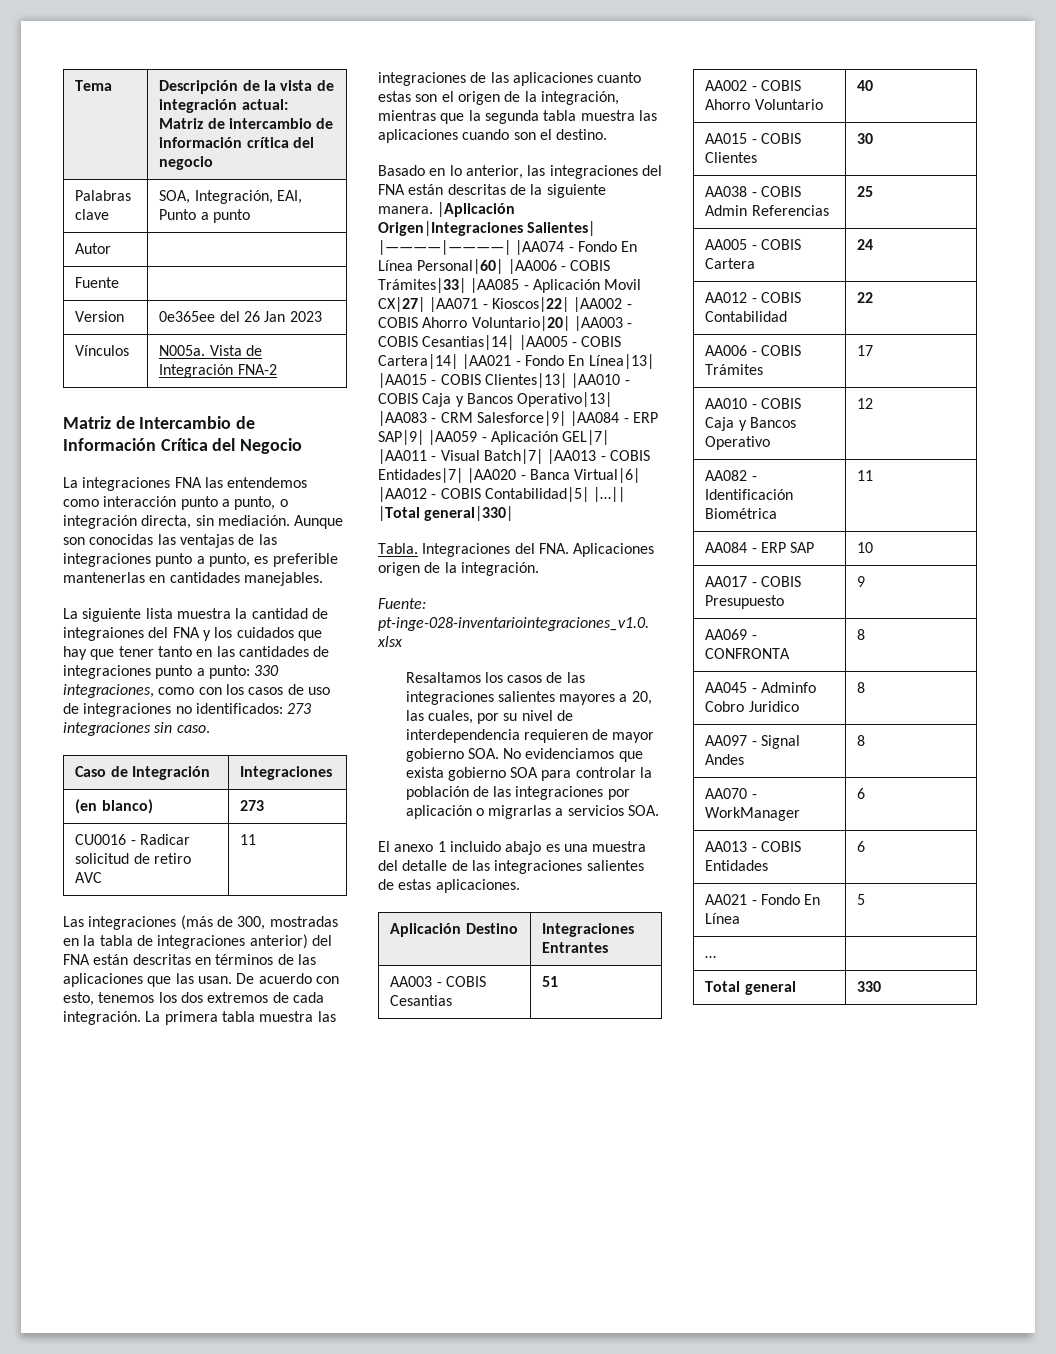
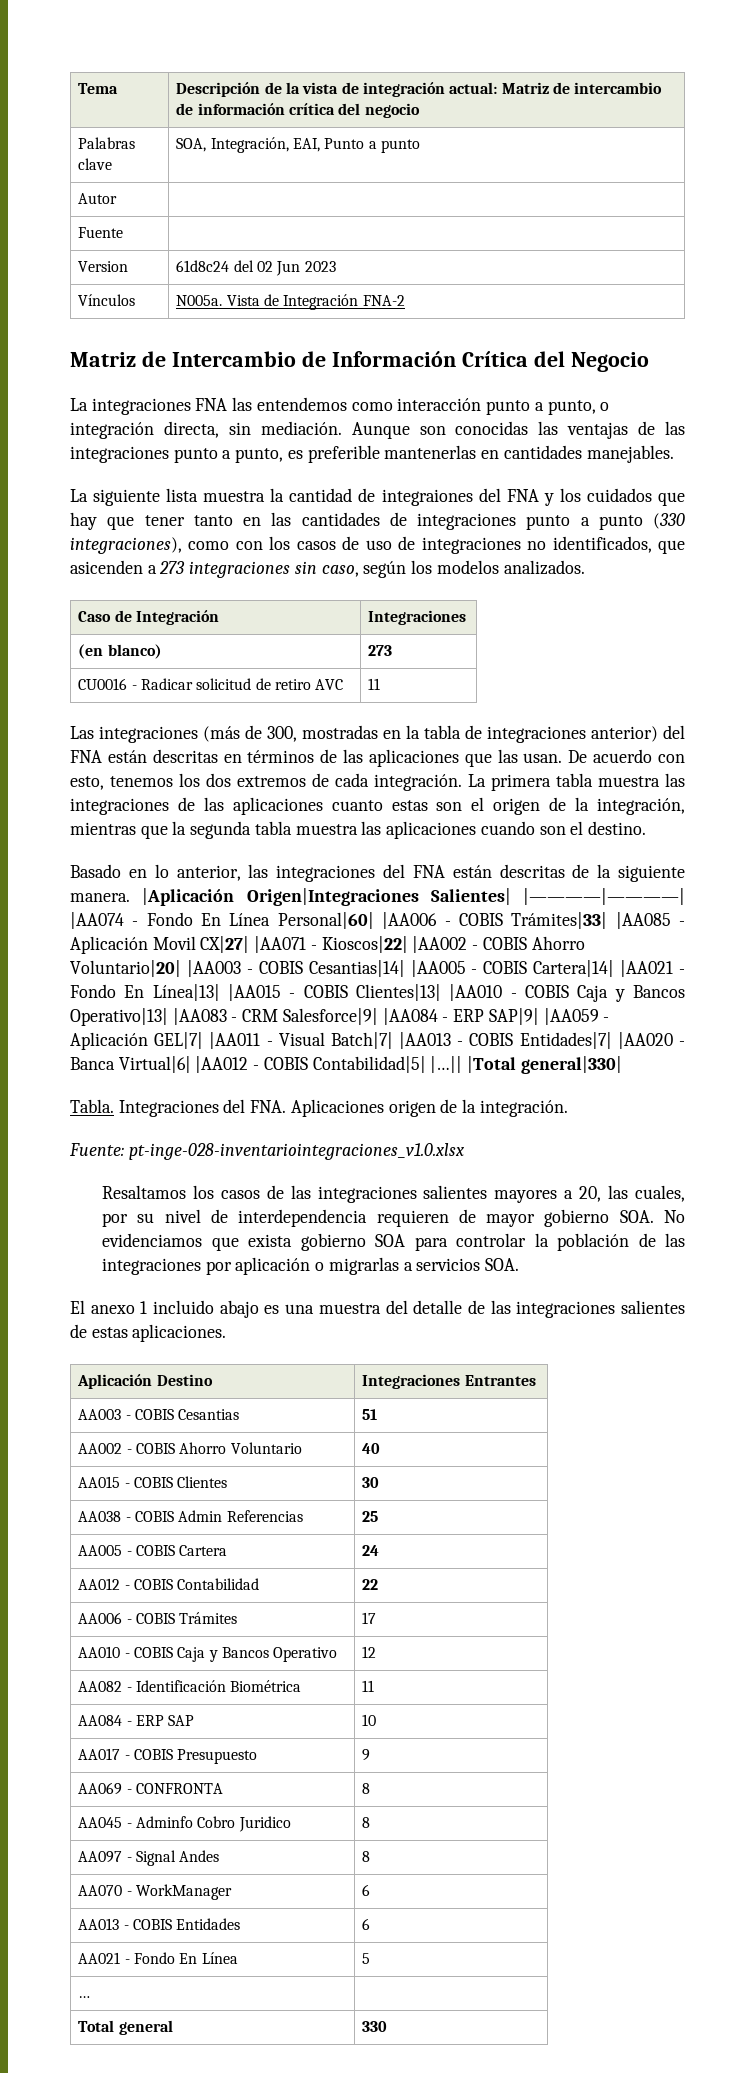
[159,311,286,322] 0e365ee del 26 Jan -> [176,260,301,276] 61d8c24 del 02 Jun
[208,665,280,679] [63,684,154,698] punto: 330 integraciones, -> [598,513,685,530] [70,537,182,554] punto (330 integraciones),
[195,703,312,714] [63,722,210,736] identificados: 273 integraciones sin caso. -> [552,536,685,554] [70,560,585,578] identificados, que asicenden a 273 integraciones sin caso, según los modelos analizados.

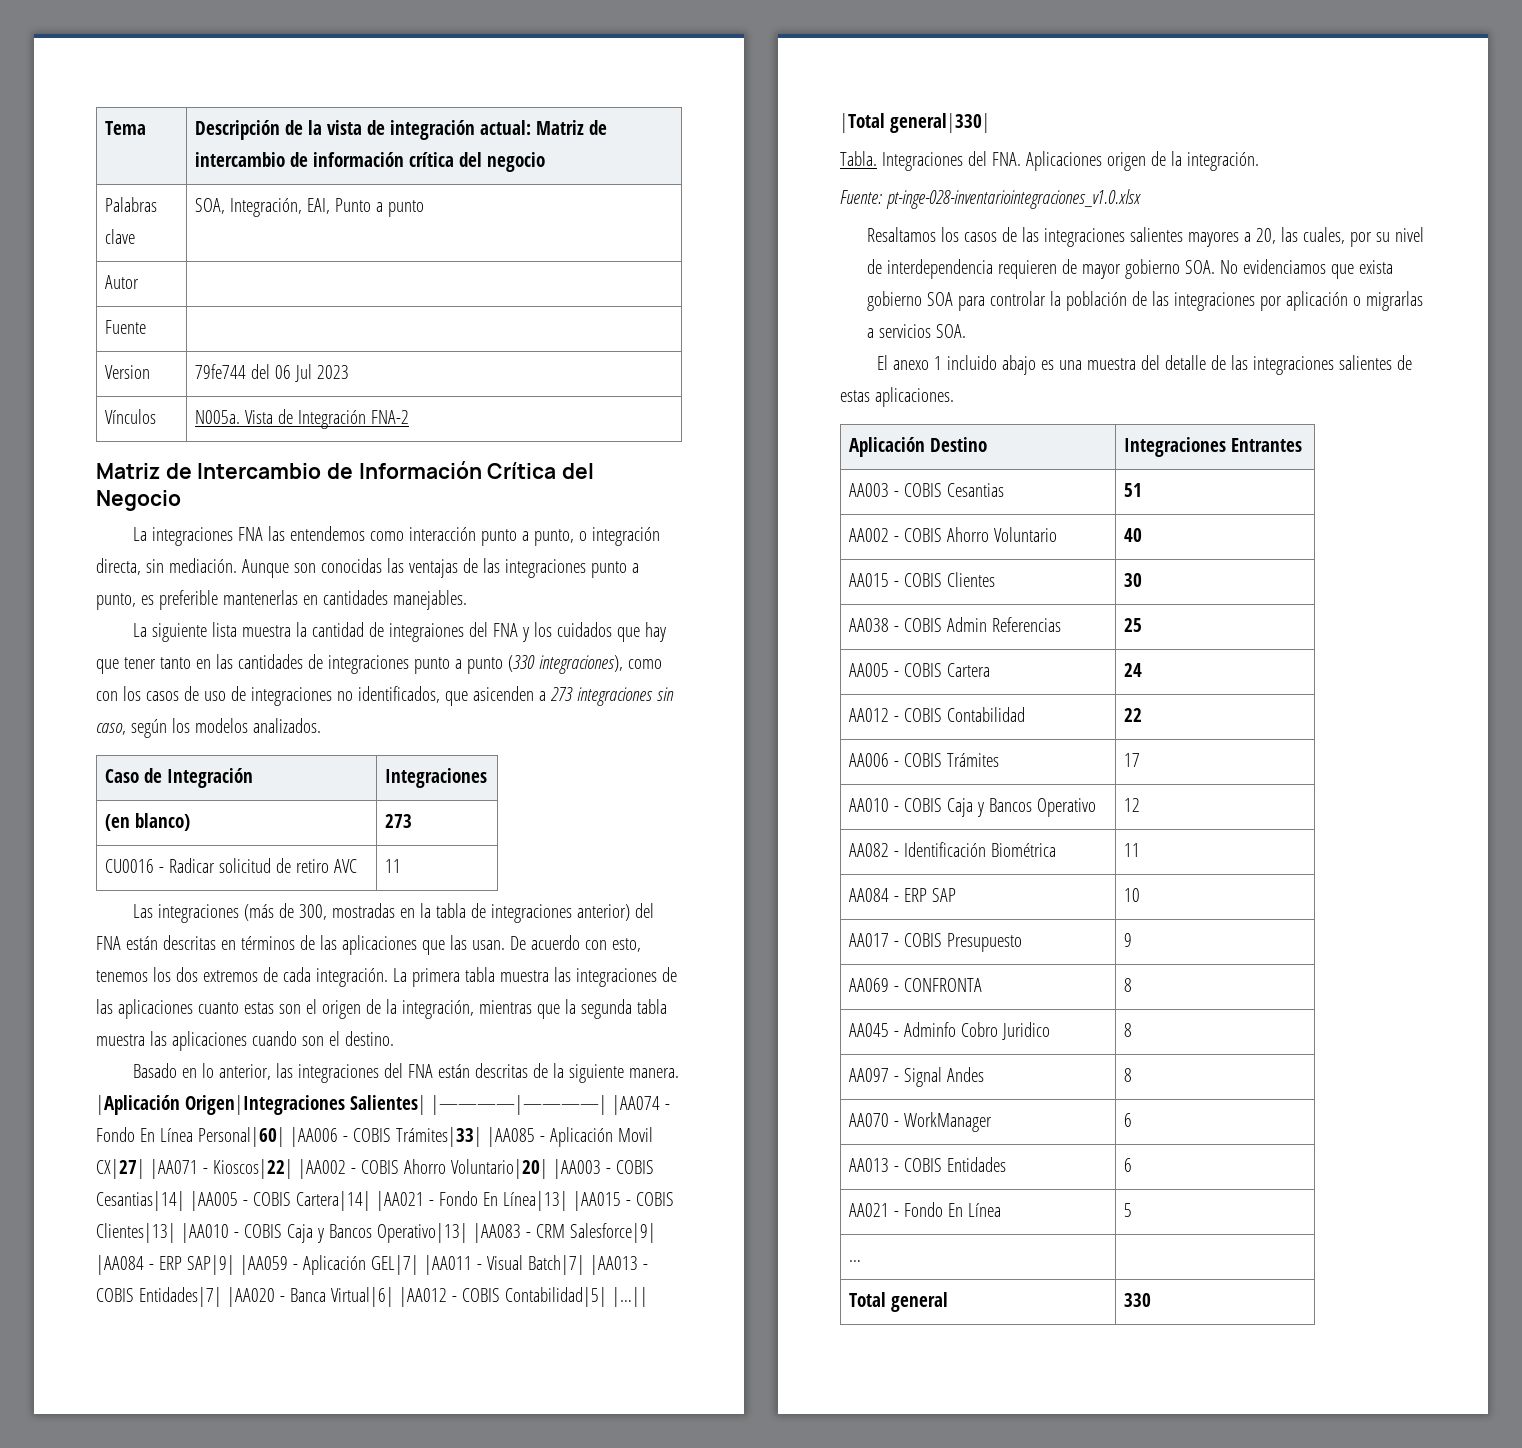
[176,260,301,276] 61d8c24 del 02 Jun -> [195,364,313,382] 79fe744 del 06 Jul

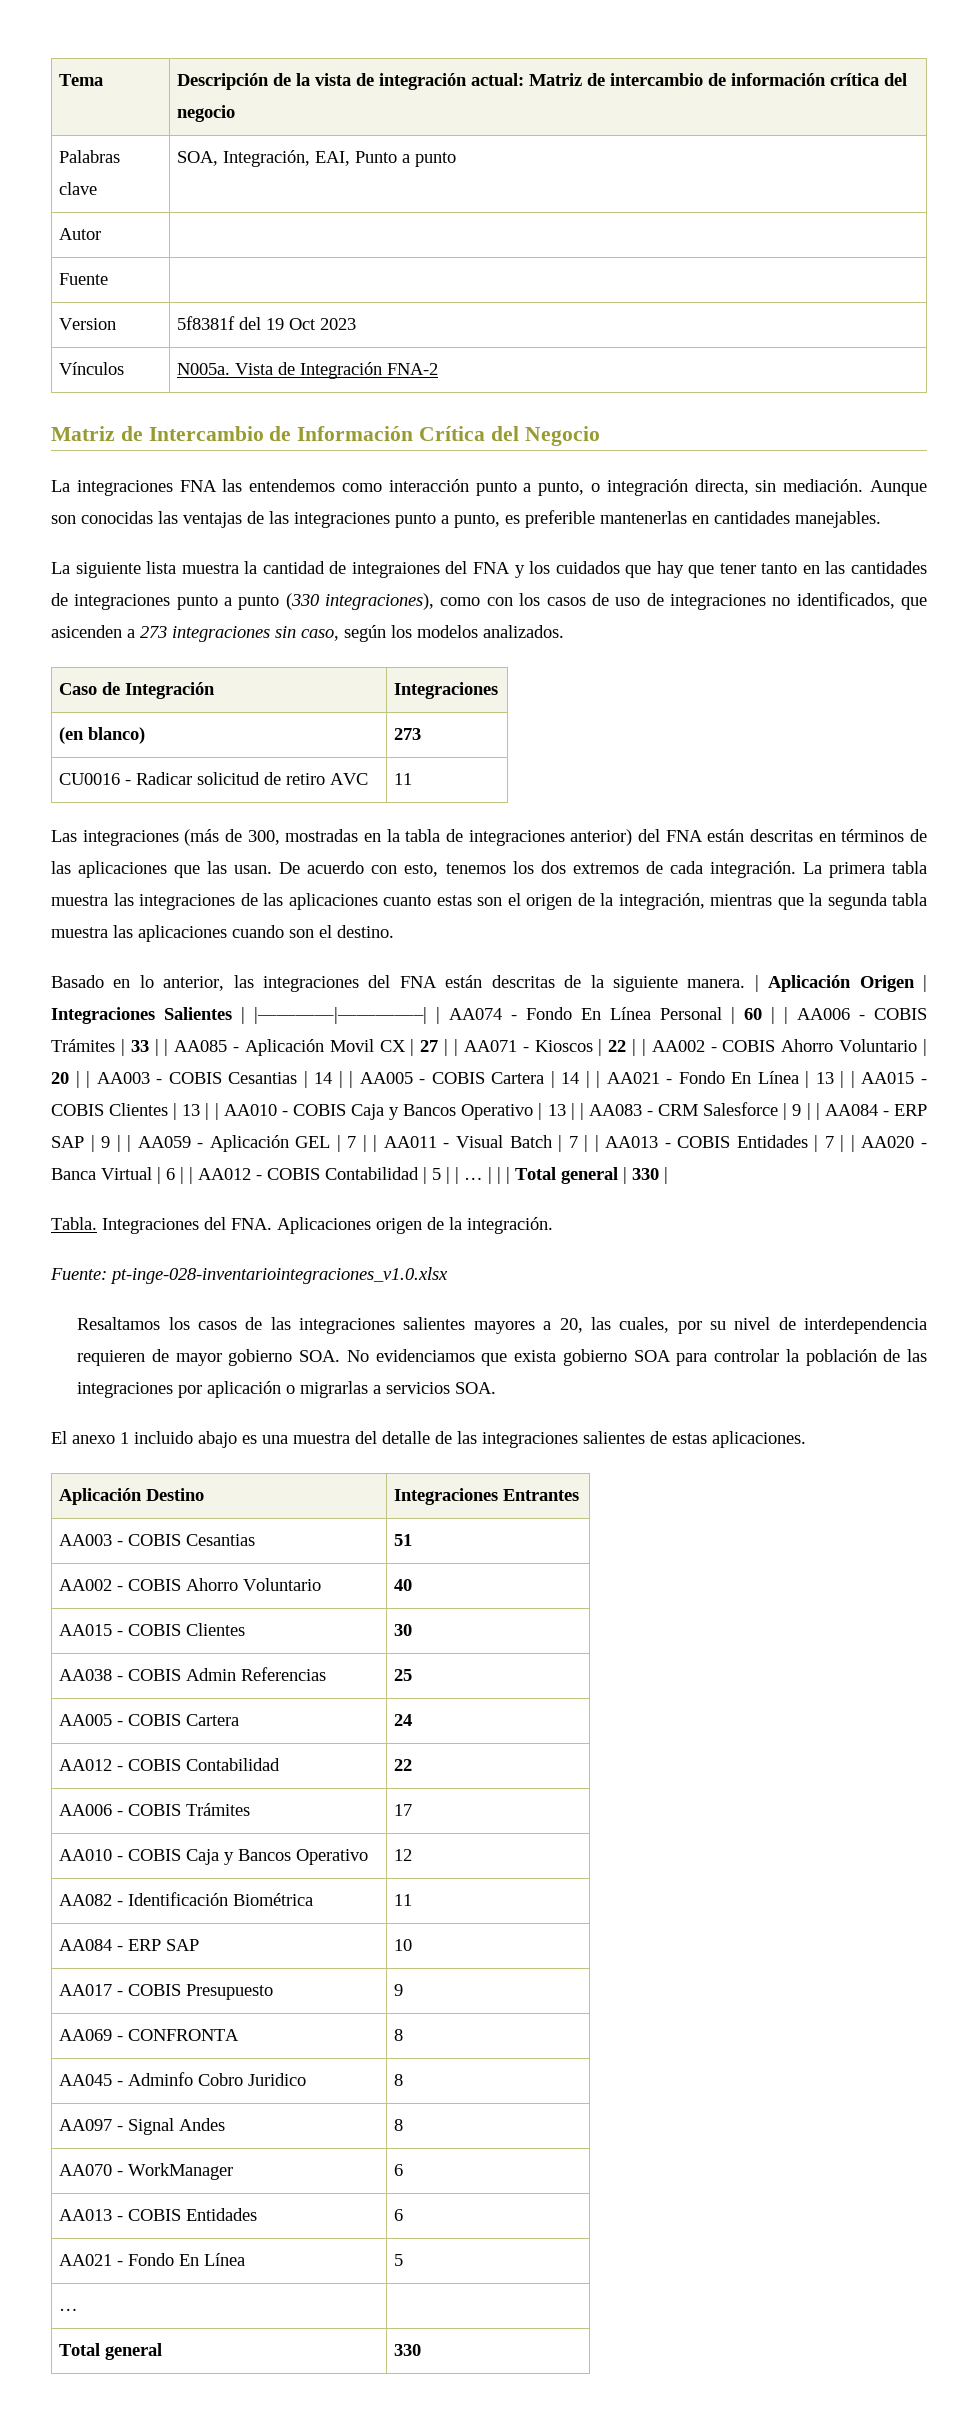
[195,364,313,382] 79fe744 del 06 Jul -> [177,316,317,330] 5f8381f del 19 Oct
[96,1095,670,1115] [96,1127,653,1147] [96,1159,654,1179] [96,1191,674,1211] [96,1223,656,1243] [96,1255,648,1275] [96,1287,648,1307] [840,113,990,133] |Aplicación Origen|Integraciones Salientes| |————|————| |AA074 - Fondo En Línea Personal|60| |AA006 - COBIS Trámites|33| |AA085 - Aplicación Movil CX|27| |AA071 - Kioscos|22| |AA002 - COBIS Ahorro Voluntario|20| |AA003 - COBIS Cesantias|14| |AA005 - COBIS Cartera|14| |AA021 - Fondo En Línea|13| |AA015 - COBIS Clientes|13| |AA010 - COBIS Caja y Bancos Operativo|13| |AA083 - CRM Salesforce|9| |AA084 - ERP SAP|9| |AA059 - Aplicación GEL|7| |AA011 - Visual Batch|7| |AA013 - COBIS Entidades|7| |AA020 - Banca Virtual|6| |AA012 - COBIS Contabilidad|5| |…|| |Total general|330| -> [754,975,927,992] [51,1007,927,1024] [51,1039,927,1056] [51,1071,928,1088] [51,1102,927,1120] [51,1135,927,1152] [51,1167,668,1184] | Aplicación Origen | Integraciones Salientes | |————|————–| | AA074 - Fondo En Línea Personal | 60 | | AA006 - COBIS Trámites | 33 | | AA085 - Aplicación Movil CX | 27 | | AA071 - Kioscos | 22 | | AA002 - COBIS Ahorro Voluntario | 20 | | AA003 - COBIS Cesantias | 14 | | AA005 - COBIS Cartera | 14 | | AA021 - Fondo En Línea | 13 | | AA015 - COBIS Clientes | 13 | | AA010 - COBIS Caja y Bancos Operativo | 13 | | AA083 - CRM Salesforce | 9 | | AA084 - ERP SAP | 9 | | AA059 - Aplicación GEL | 7 | | AA011 - Visual Batch | 7 | | AA013 - COBIS Entidades | 7 | | AA020 - Banca Virtual | 6 | | AA012 - COBIS Contabilidad | 5 | | … | | | Total general | 330 |

